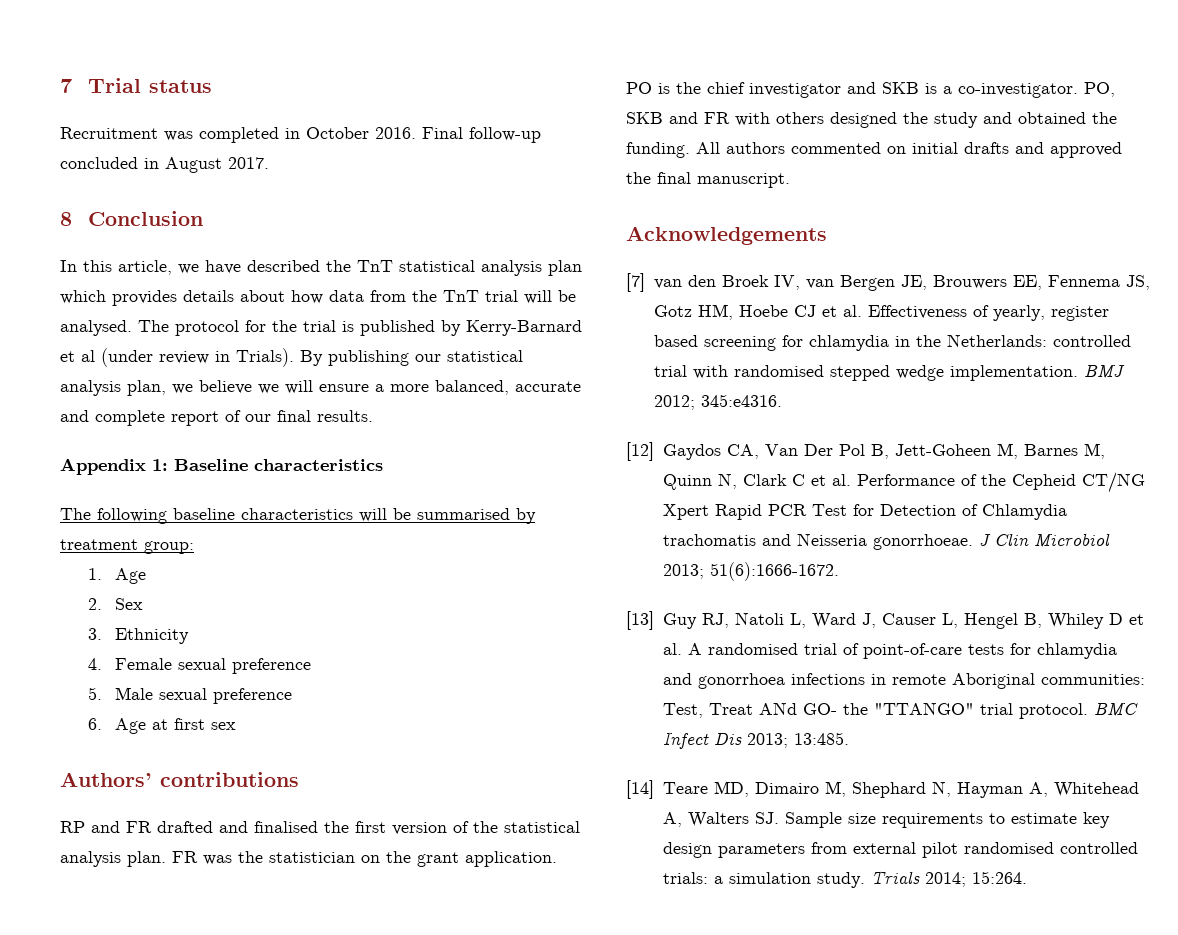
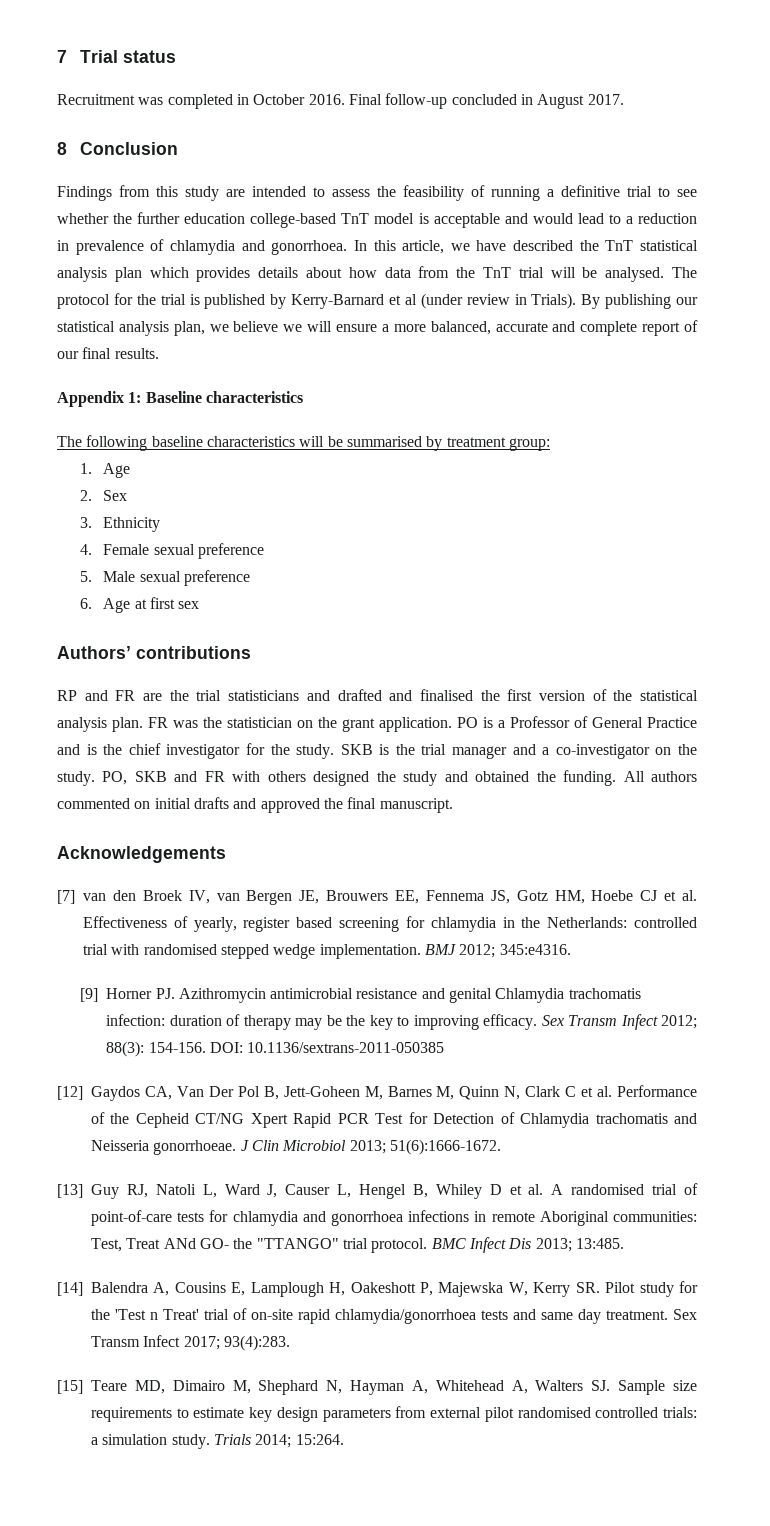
(203, 218) none -> [57,185,697,201] [57,212,697,228] [57,239,348,255] Findings from this study are intended to assess the feasibility of running a definitive trial to see whether the further education college-based TnT model is acceptable and would lead to a reduction in prevalence of chlamydia and gonorrhoea.
(152, 827) none -> [143,690,330,701] are the trial statisticians and
[676,82,1078,98] the chief investigator and SKB is a co-investigator. -> [498,716,697,728] [57,743,697,759] [57,771,95,786] a Professor of General Practice and is the chief investigator for the study. SKB is the trial manager and a co-investigator on the study.
(782, 400) none -> [80,988,641,1003] [106,1014,697,1030] [106,1041,445,1057] // [9] Horner PJ. Azithromycin antimicrobial resistance and genital Chlamydia trachomatis infection: duration of therapy may be the key to improving efficacy. Sex Transm Infect 2012; 88(3): 154-156. DOI: 10.1136/sextrans-2011-050385
(654, 789) none -> [91,1281,699,1297] [91,1308,697,1324] [91,1335,290,1351] [57,1380,83,1394] Balendra A, Cousins E, Lamplough H, Oakeshott P, Majewska W, Kerry SR. Pilot study for the 'Test n Treat' trial of on-site rapid chlamydia/gonorrhoea tests and same day treatment. Sex Transm Infect 2017; 93(4):283. // [15]

